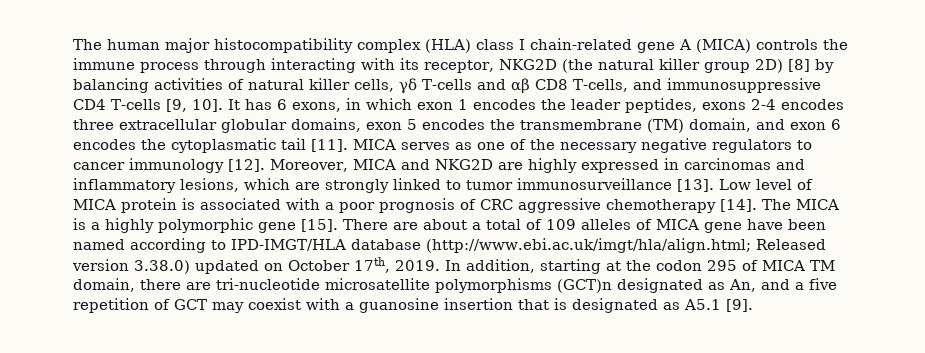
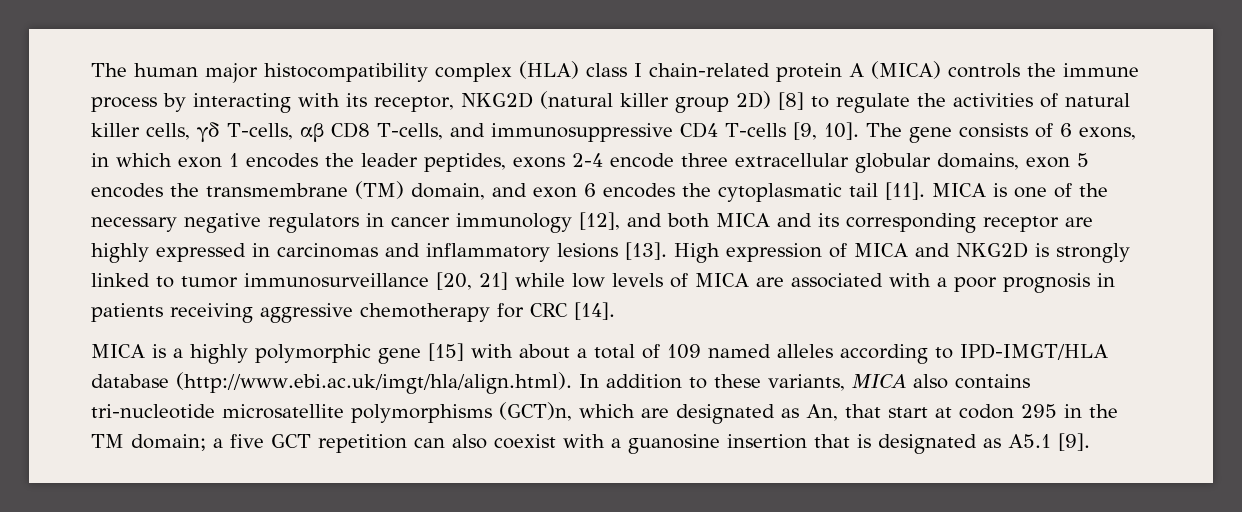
[637,42,675,53] gene -> [776,63,842,82] protein
[204,59,266,73] through -> [163,93,186,112] by
[561,59,654,73] (the natural -> [539,91,613,109] (natural
[814,59,834,73] [73,78,149,93] by balancing -> [810,93,946,113] to regulate the
[422,79,506,90] T-cells and -> [227,123,293,140] T-cells,
[227,99,272,110] It has -> [866,123,1053,143] The gene consists of
[780,99,844,110] encodes -> [610,153,674,168] encode
[401,142,472,150] serves as -> [993,183,1007,197] is
[797,140,812,150] to -> [366,213,384,227] in
[228,159,493,172] [12]. Moreover, MICA and NKG2D -> [579,212,1059,233] [12], and both MICA and its corresponding receptor
[180,178,320,192] lesions, which are -> [557,242,1049,263] lesions [13]. High expression of MICA and NKG2D is
[677,179,813,192] [73,198,195,213] [13]. Low level of MICA protein is -> [436,272,784,290] [20, 21] while low levels of MICA are
[460,198,716,213] of CRC aggressive chemotherapy -> [1097,273,1115,287] [91,303,568,323] in patients receiving aggressive chemotherapy for CRC
[762,199,791,210] The -> (615, 311) //
[301,219,418,232] [15]. There are -> [428,343,513,361] [15] with
[581,219,826,233] [73,238,826,253] [72,257,835,274] [73,278,837,293] [73,298,244,313] alleles of MICA gene have been named according to IPD-IMGT/HLA database (http://www.ebi.ac.uk/imgt/hla/align.html; Released version 3.38.0) updated on October 17th, 2019. In addition, starting at the codon 295 of MICA TM domain, there are tri-nucleotide microsatellite polymorphisms (GCT)n designated as An, and a five repetition of GCT may -> [708,343,1108,364] [91,372,1030,394] [91,402,1118,424] [91,434,487,453] named alleles according to IPD-IMGT/HLA database (http://www.ebi.ac.uk/imgt/hla/align.html). In addition to these variants, MICA also contains tri-nucleotide microsatellite polymorphisms (GCT)n, which are designated as An, that start at codon 295 in the TM domain; a five GCT repetition can also

